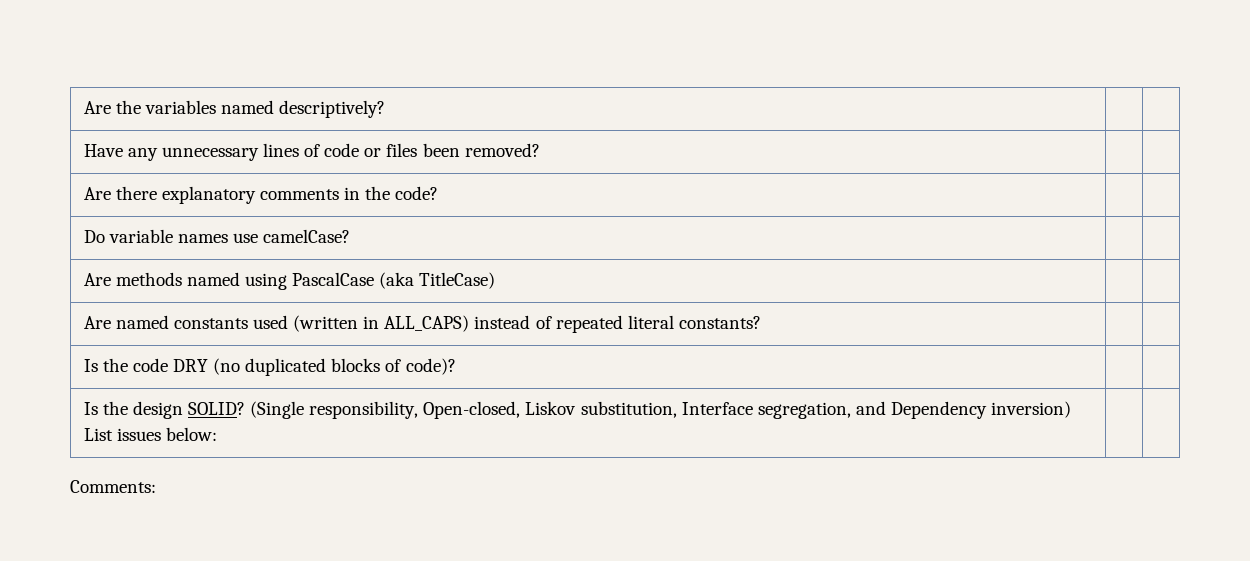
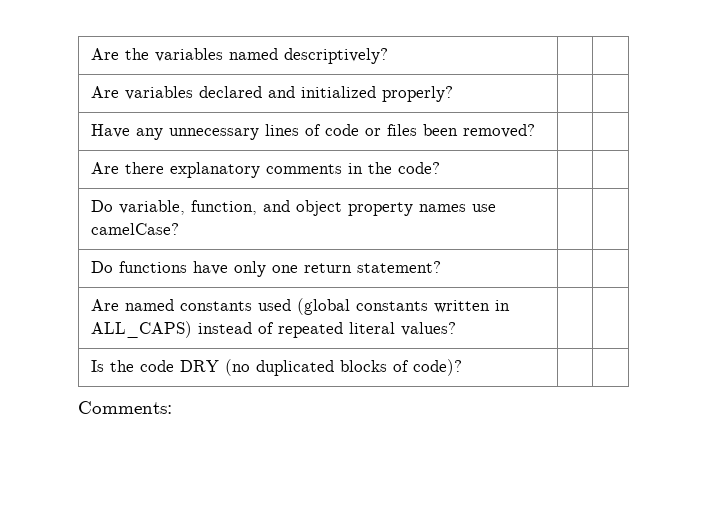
(386, 109) none -> [90,86,453,102] // Are variables declared and initialized properly? | |
[108,229,351,243] [83,272,496,290] variable names use camelCase? | | // Are methods named using PascalCase (aka TitleCase) -> [118,200,496,216] [90,223,179,235] [90,261,441,277] variable, function, and object property names use camelCase? | | // Do functions have only one return statement?
[293,315,359,332] (written -> [296,298,490,315] (global constants written
[678,316,761,329] constants? -> [400,322,456,336] values?
[83,401,1072,419] [83,427,217,441] // Is the design SOLID? (Single responsibility, Open-closed, Liskov substitution, Interface segregation, and Dependency inversion) List issues below: | | -> (462, 367) none

